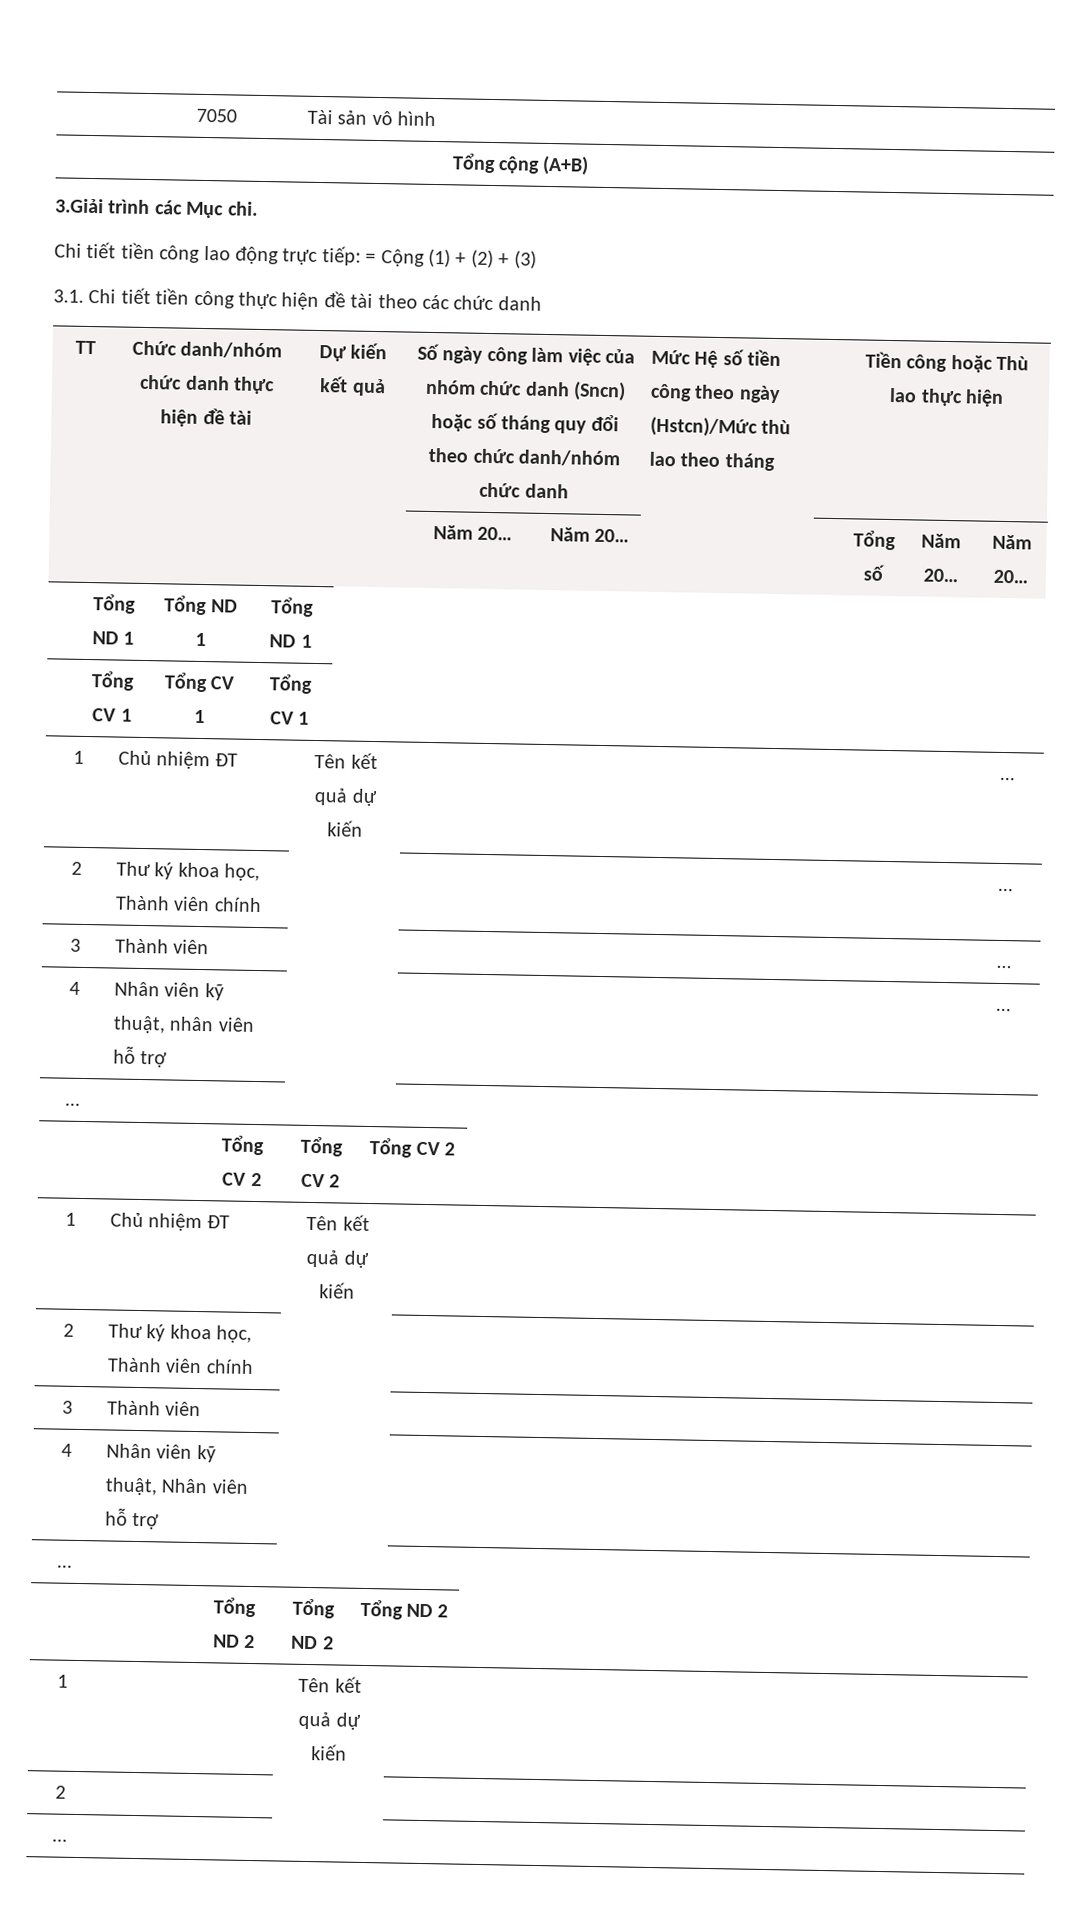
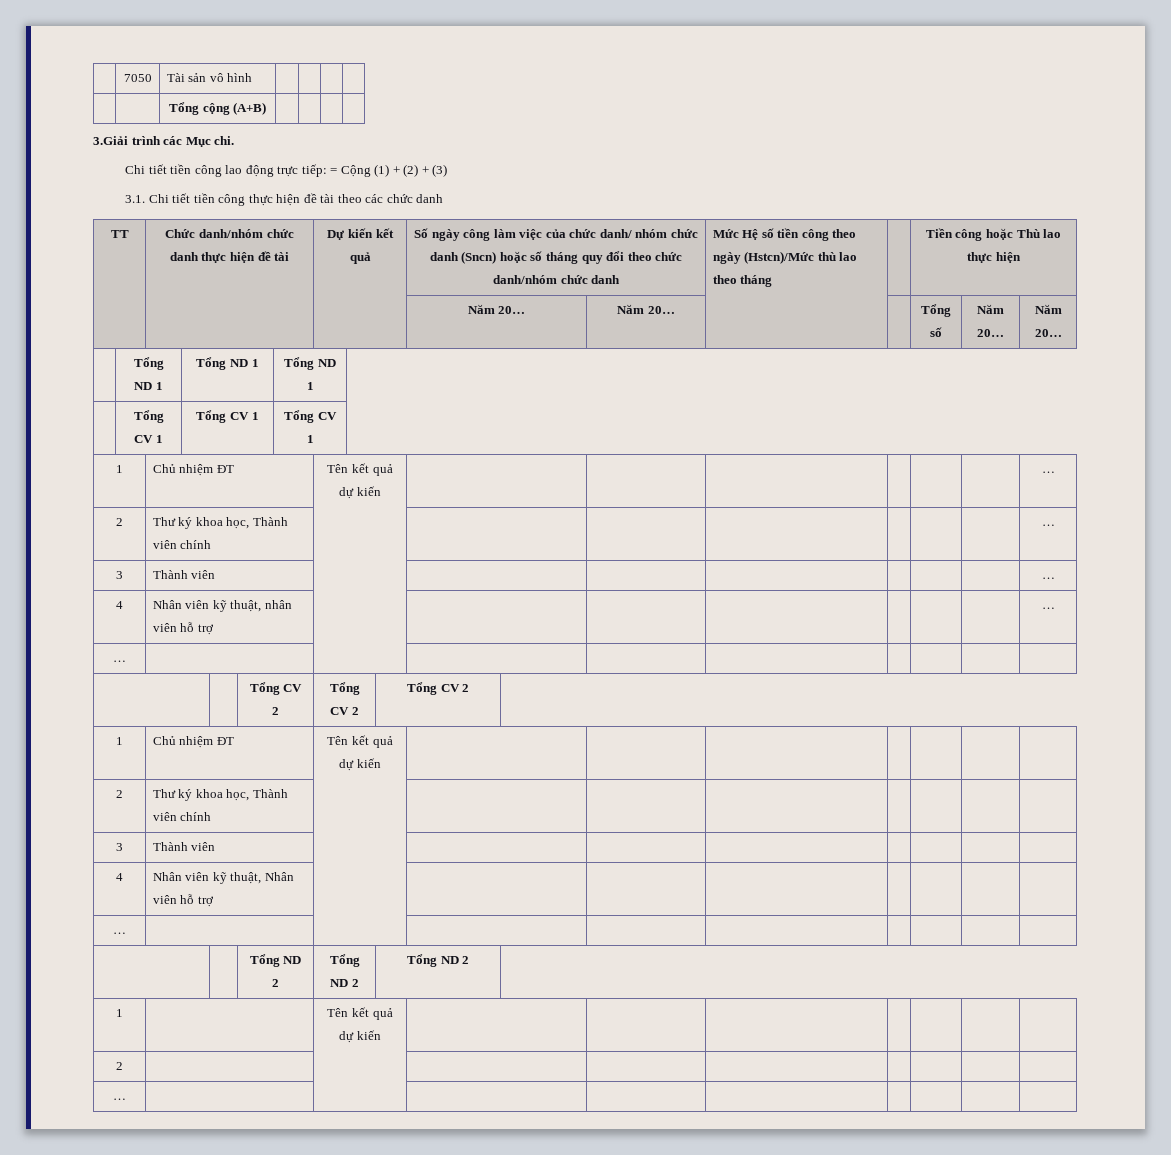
(635, 356) none -> [569,229,632,238] chức danh/

